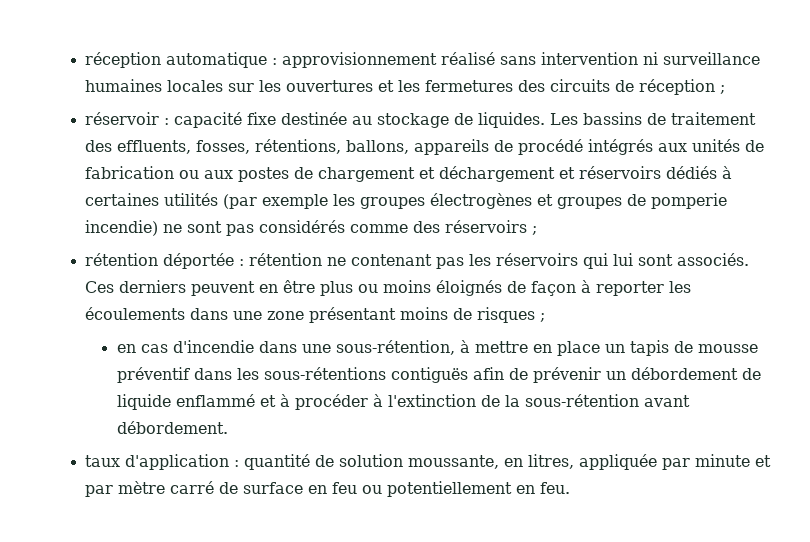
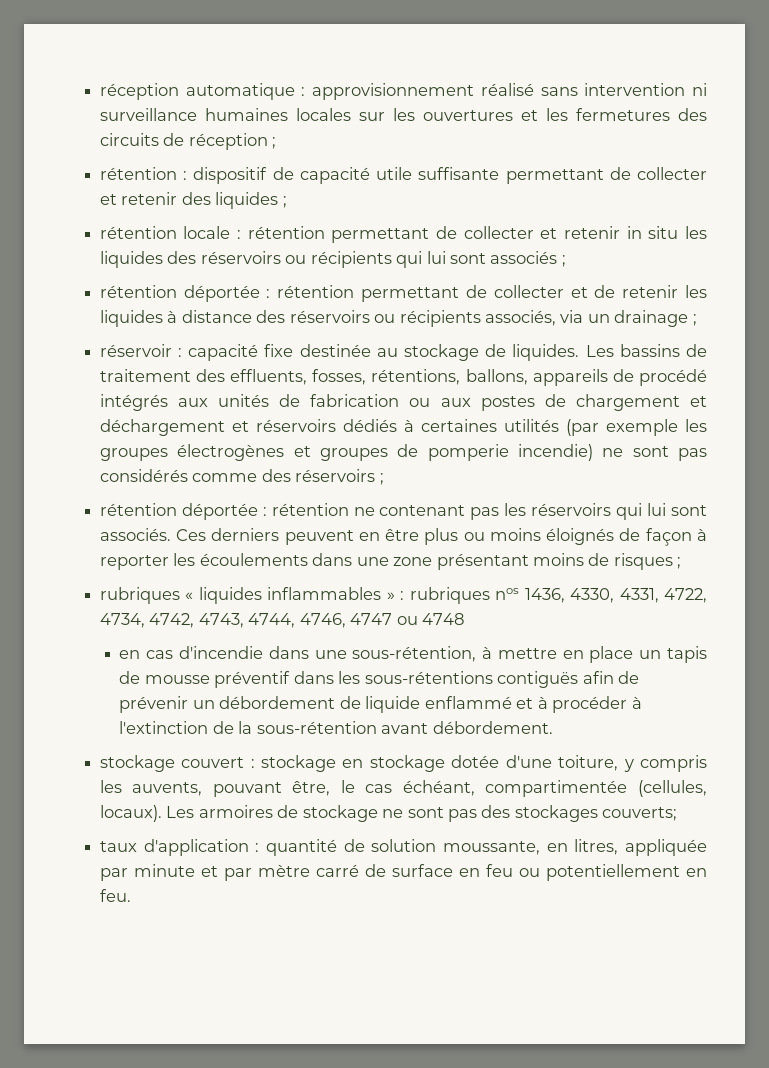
(726, 89) none -> [99,167,707,184] [99,192,287,209] [99,226,707,243] [99,251,566,268] [99,285,707,302] [99,310,697,327] // rétention : dispositif de capacité utile suffisante permettant de collecter et retenir des liquides ; // rétention locale : rétention permettant de collecter et retenir in situ les liquides des réservoirs ou récipients qui lui sont associés ; // rétention déportée : rétention permettant de collecter et de retenir les liquides à distance des réservoirs ou récipients associés, via un drainage ;
(546, 317) none -> [99,587,707,604] [99,613,465,628] // rubriques « liquides inflammables » : rubriques nos 1436, 4330, 4331, 4722, 4734, 4742, 4743, 4744, 4746, 4747 ou 4748
(228, 427) none -> [99,755,708,772] [99,780,708,797] [99,805,678,822] // stockage couvert : stockage en stockage dotée d'une toiture, y compris les auvents, pouvant être, le cas échéant, compartimentée (cellules, locaux). Les armoires de stockage ne sont pas des stockages couverts;

